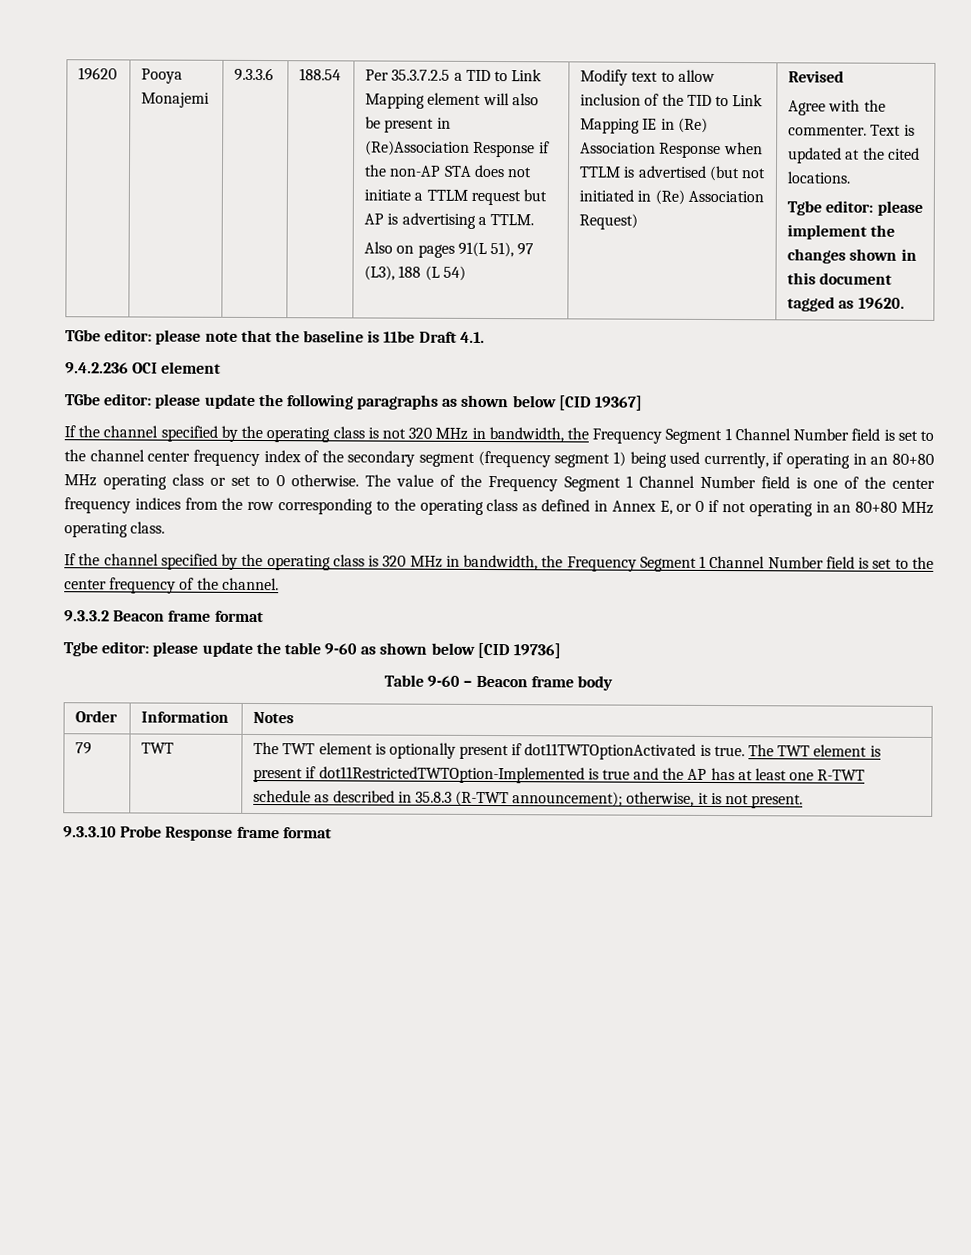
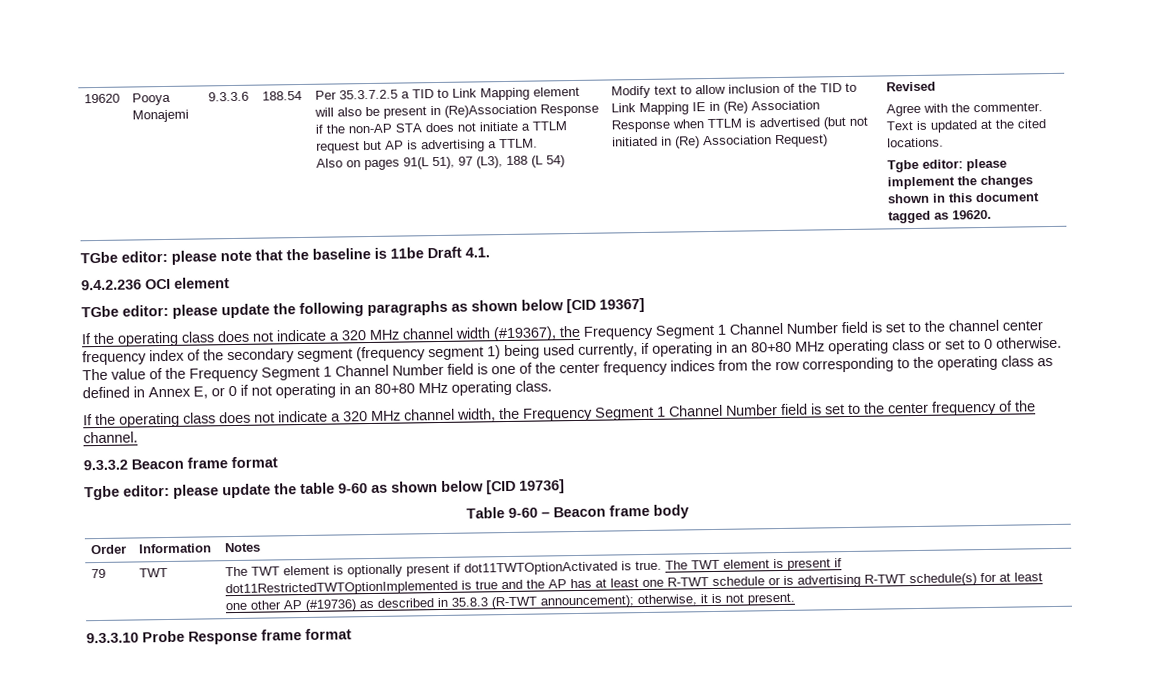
[103,425,564,443] channel specified by the operating class is not 320 MHz in bandwidth, -> [117,326,557,347] operating class does not indicate a 320 MHz channel width (#19367),
[103,553,539,571] channel specified by the operating class is 320 MHz in bandwidth, -> [119,408,496,428] operating class does not indicate a 320 MHz channel width,
[318,766,585,784] dot11RestrictedTWTOption-Implemented -> [225,580,459,597] dot11RestrictedTWTOptionImplemented
(312, 796) none -> [768,572,1044,588] [225,599,357,612] or is advertising R-TWT schedule(s) for at least one other AP (#19736)

